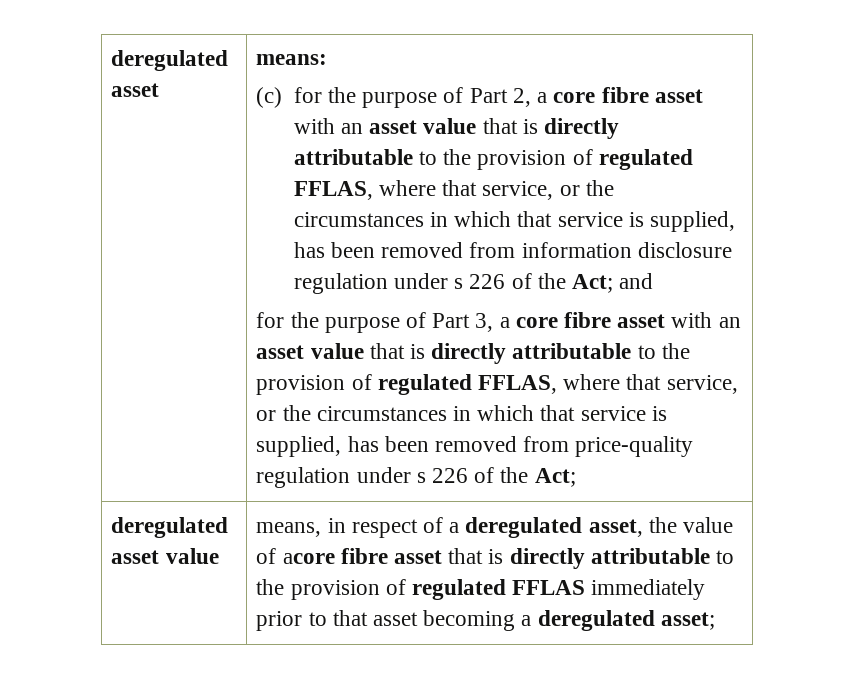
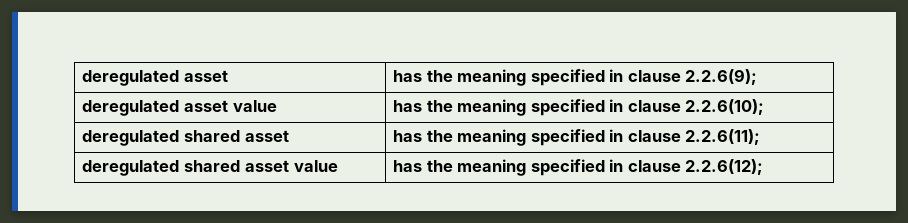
[256,54,328,65] [256,87,703,108] [293,118,620,139] [293,149,693,170] [293,180,614,200] [293,211,736,232] [293,242,732,258] [293,273,654,294] [256,312,741,333] [256,343,690,364] [256,374,738,395] [256,405,667,421] [256,436,694,457] [256,467,576,488] [111,517,229,538] [111,548,219,564] [256,517,734,538] [256,548,735,569] [256,579,706,600] [256,610,715,631] means: // (c) for the purpose of Part 2, a core fibre asset with an asset value that is directly attributable to the provision of regulated FFLAS, where that service, or the circumstances in which that service is supplied, has been removed from information disclosure regulation under s 226 of the Act; and // for the purpose of Part 3, a core fibre asset with an asset value that is directly attributable to the provision of regulated FFLAS, where that service, or the circumstances in which that service is supplied, has been removed from price-quality regulation under s 226 of the Act; // deregulated asset value | means, in respect of a deregulated asset, the value of acore fibre asset that is directly attributable to the provision of regulated FFLAS immediately prior to that asset becoming a deregulated asset; -> [393,69,757,86] [82,100,278,116] [393,99,764,116] [82,130,290,146] [393,129,760,146] [82,160,339,176] [393,159,763,176] has the meaning specified in clause 2.2.6(9); // deregulated asset value | has the meaning specified in clause 2.2.6(10); // deregulated shared asset | has the meaning specified in clause 2.2.6(11); // deregulated shared asset value | has the meaning specified in clause 2.2.6(12);

